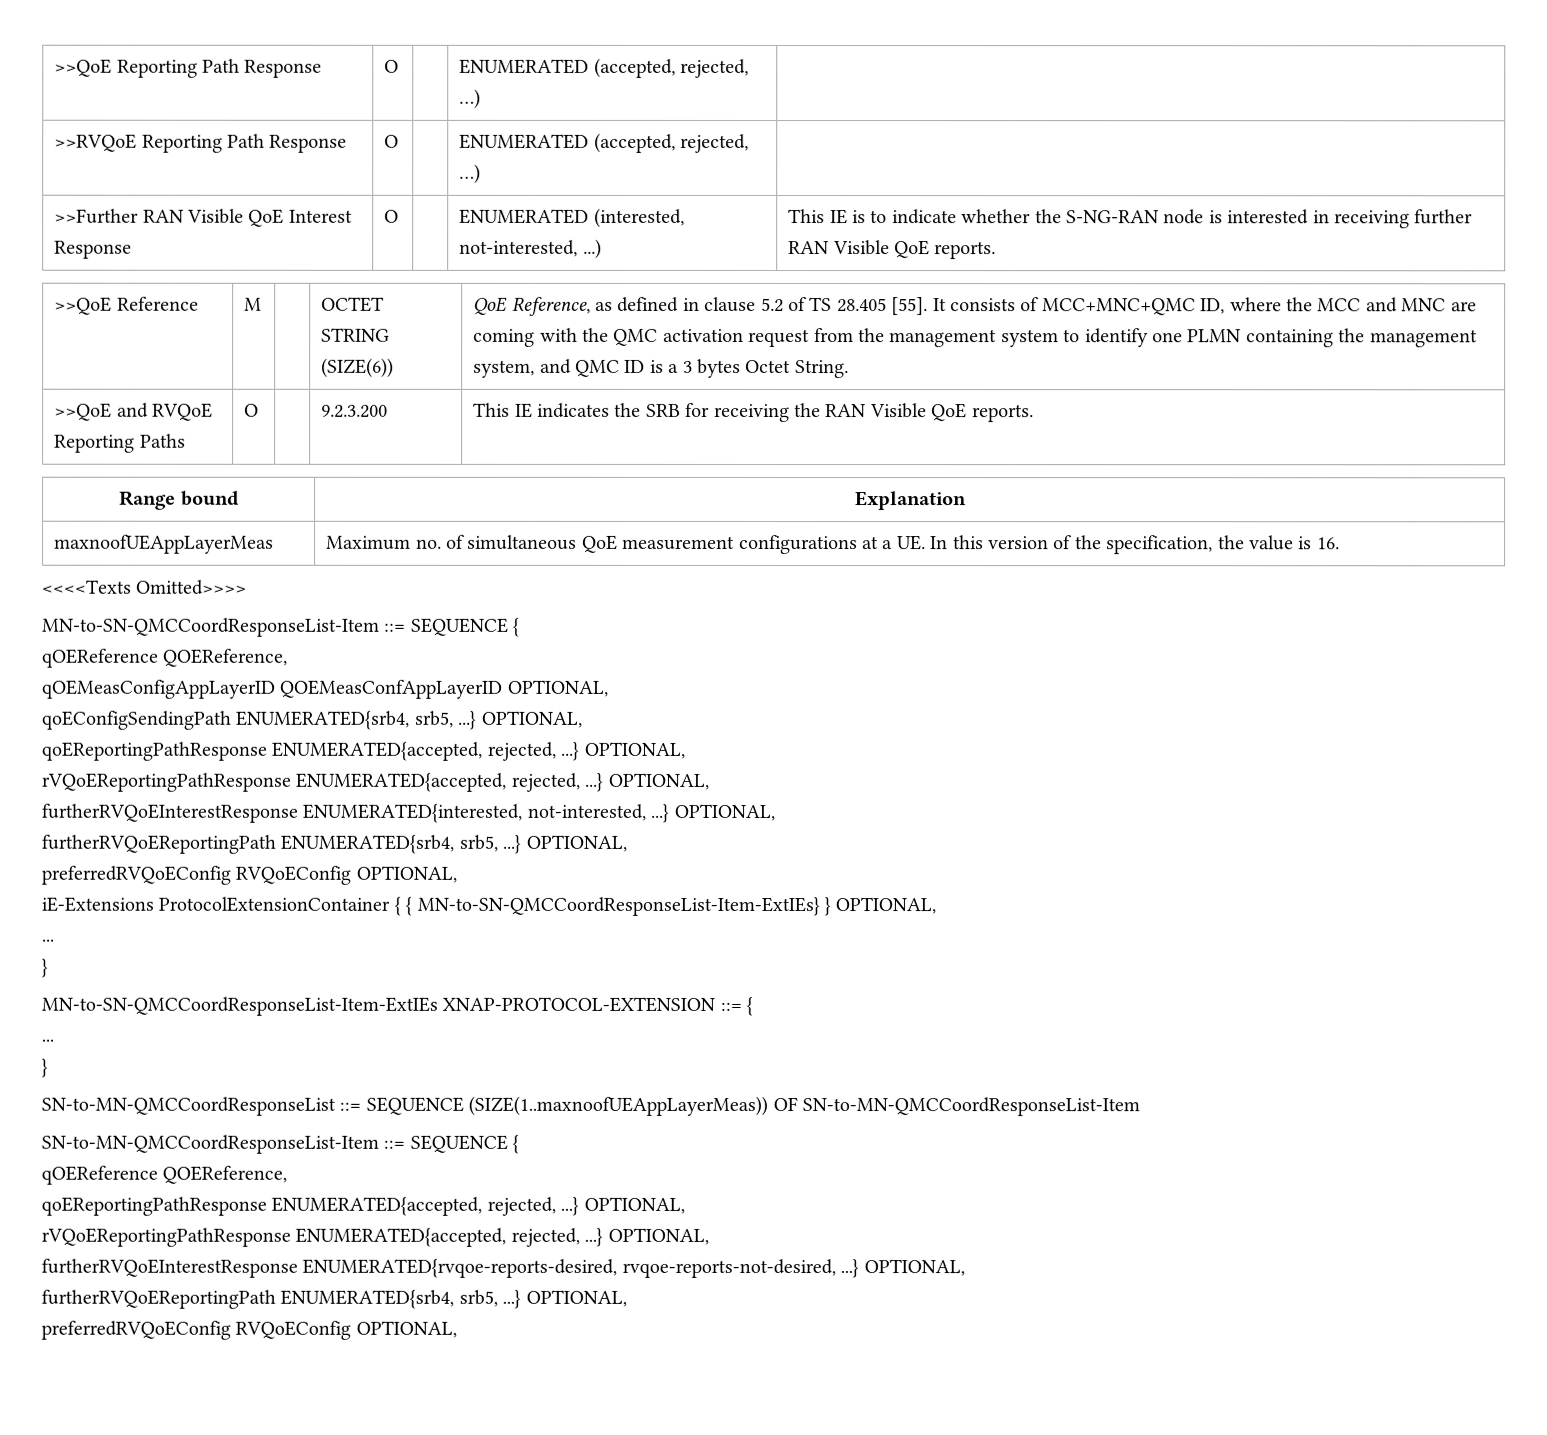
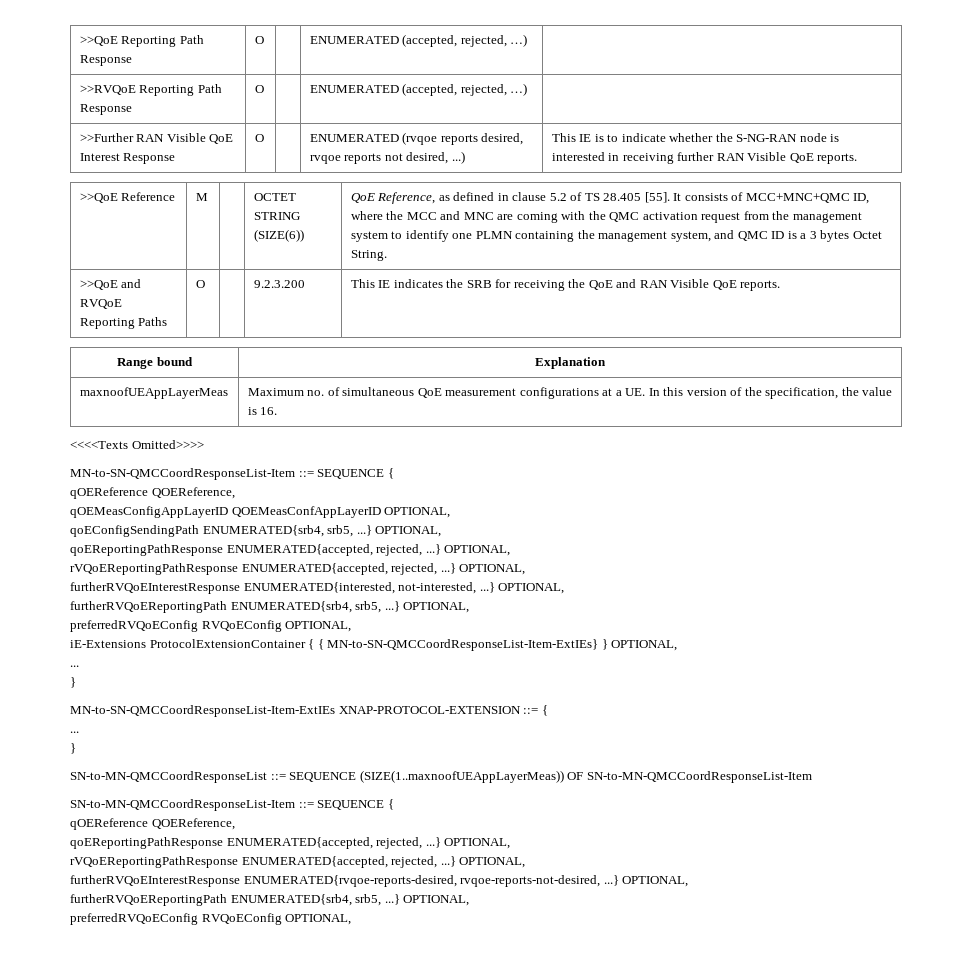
[593,207,685,228] [459,239,579,257] (interested, not-interested, -> [402,132,524,145] [309,152,449,164] (rvqoe reports desired, rvqoe reports not desired,
(822, 410) none -> [588,279,637,290] QoE and

